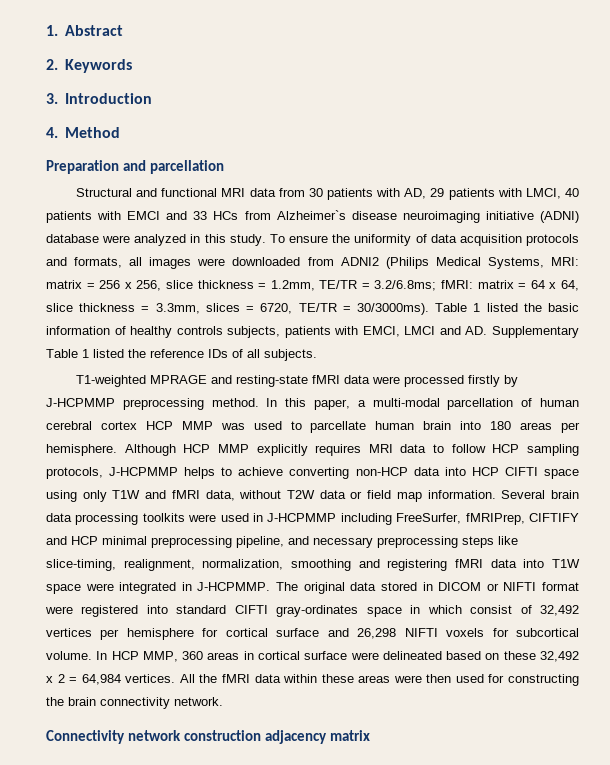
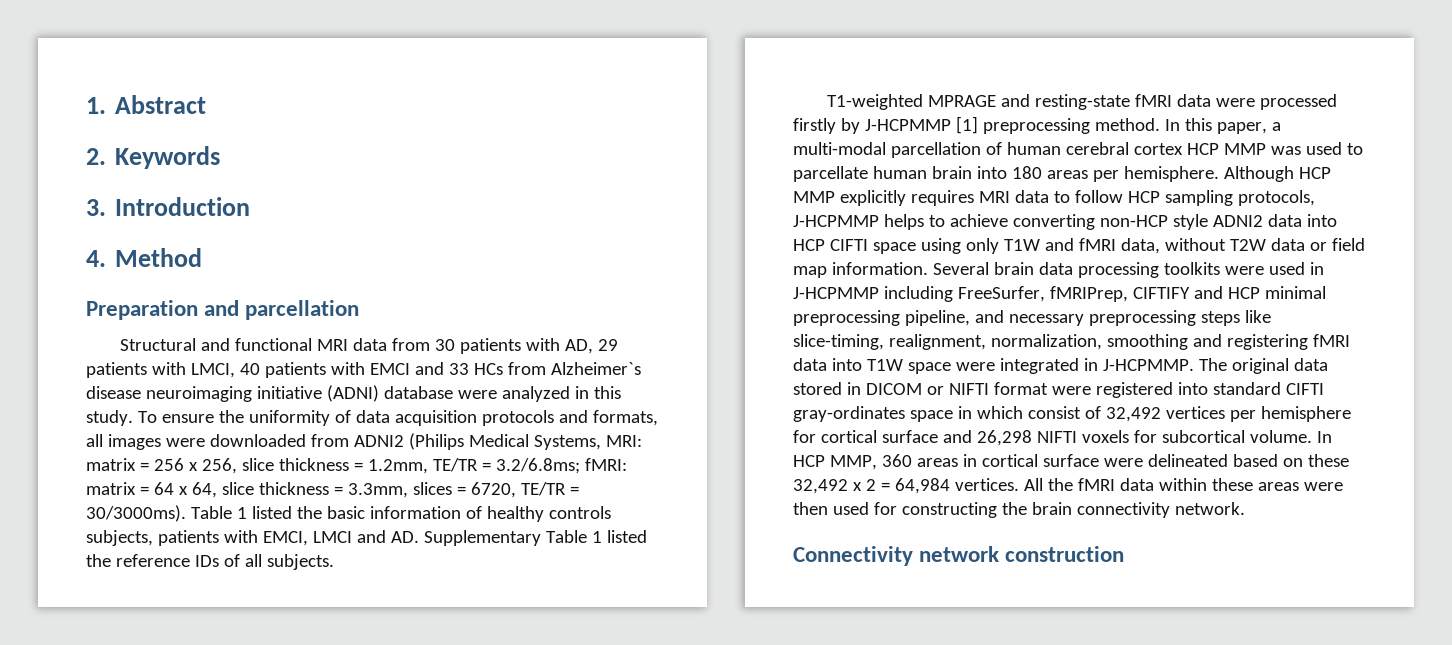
(115, 402) none -> [955,116,978,134] [1]
(408, 471) none -> [1172,214,1263,230] style ADNI2
[265,730,371,744] adjacency matrix -> (1125, 554) none

